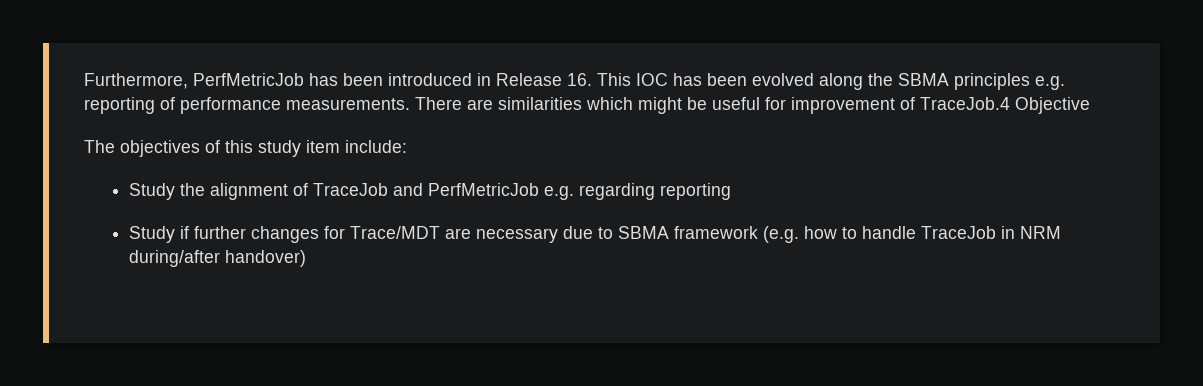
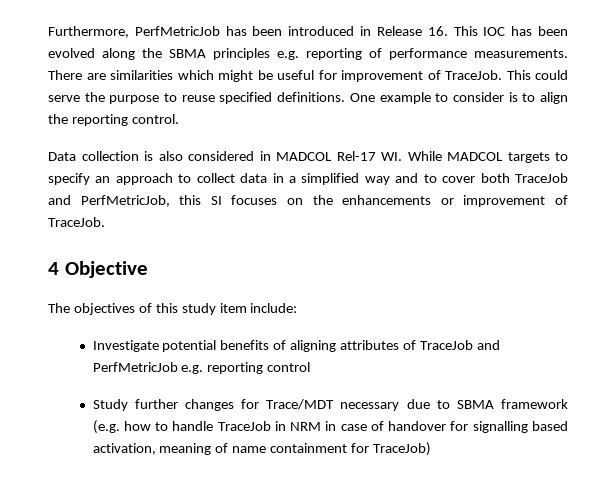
[920,97,1010,110] TraceJob.4 -> [445,70,568,80] [48,92,568,104] [48,114,179,126] [48,151,568,163] [48,173,568,185] [48,195,568,207] [48,217,105,227] [48,262,59,275] TraceJob. This could serve the purpose to reuse specified definitions. One example to consider is to align the reporting control. // Data collection is also considered in MADCOL Rel-17 WI. While MADCOL targets to specify an approach to collect data in a simplified way and to cover both TraceJob and PerfMetricJob, this SI focuses on the enhancements or improvement of TraceJob. // 4
[129,183,289,200] Study the alignment -> [92,340,400,352] Investigate potential benefits of aligning attributes
[579,183,732,200] [129,226,190,243] regarding reporting // Study if -> [207,362,311,374] [92,399,128,411] reporting control // Study
[445,228,472,239] are -> (335, 404) none
[129,250,307,267] during/after handover) -> [325,421,568,433] [92,442,432,456] in case of handover for signalling based activation, meaning of name containment for TraceJob)

